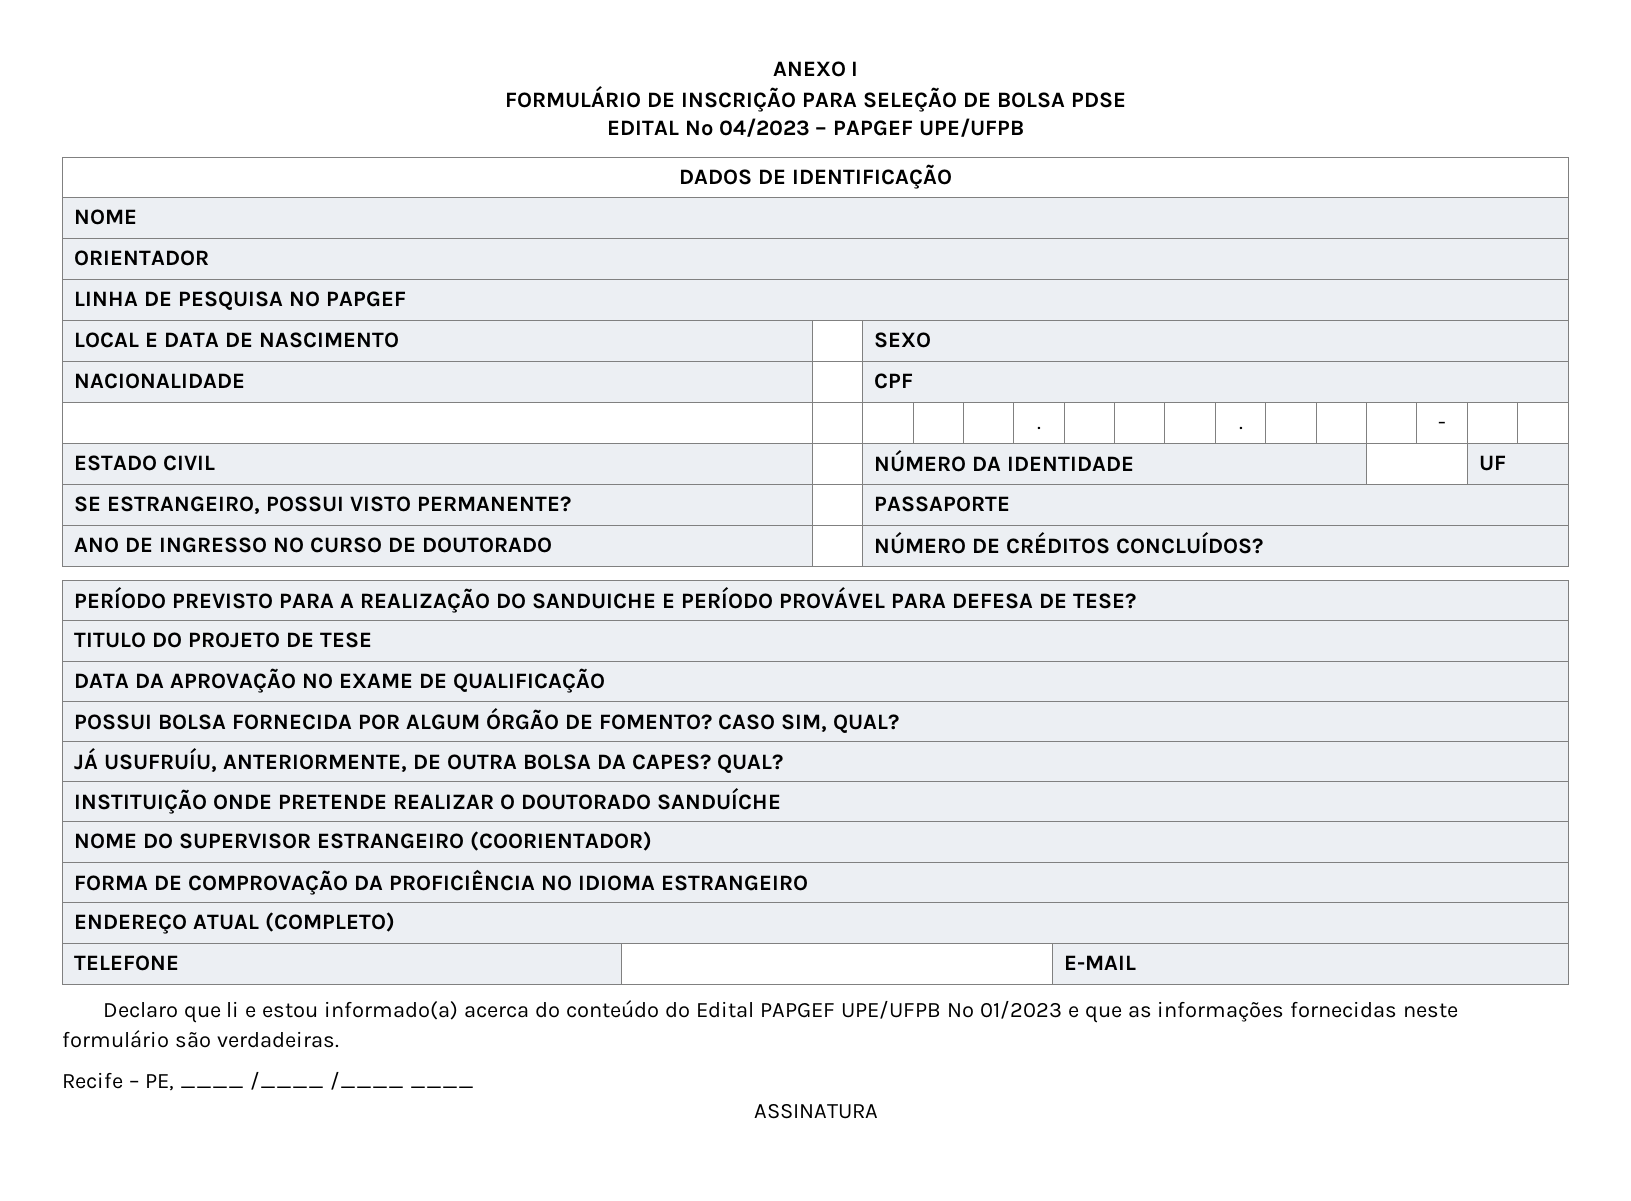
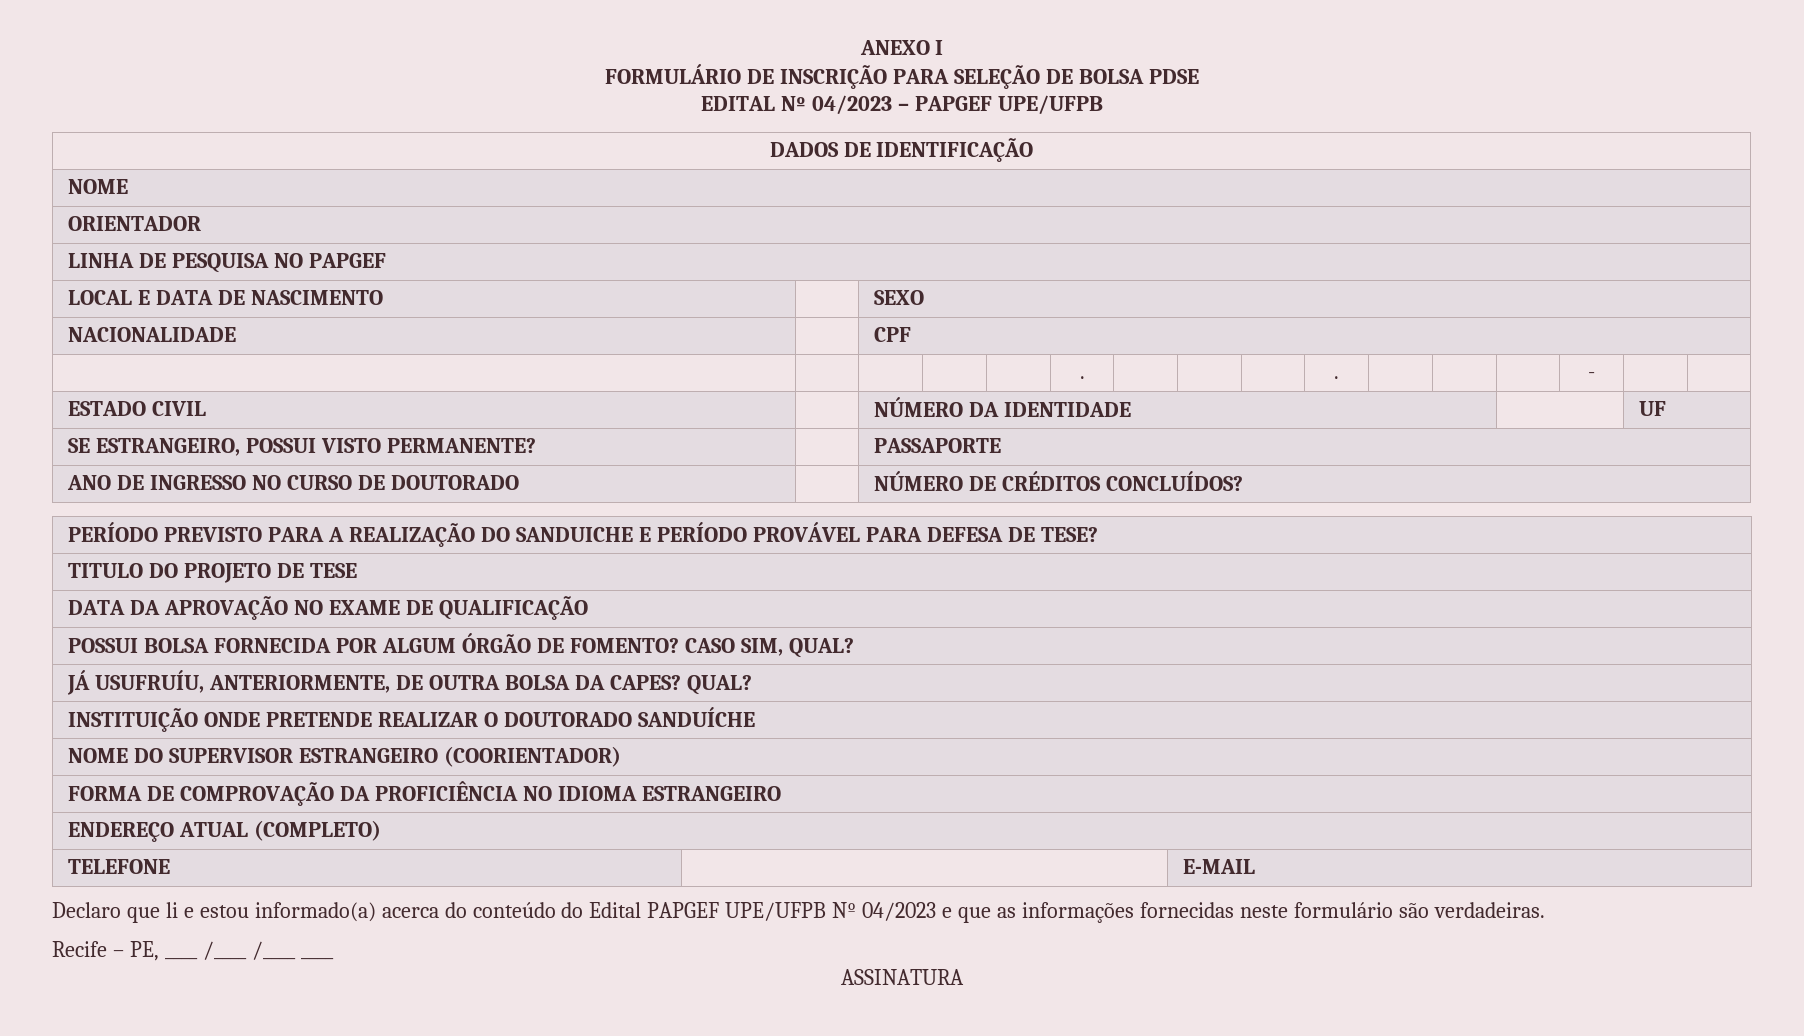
[979,1000,1062,1019] 01/2023 -> [862,902,937,921] 04/2023

